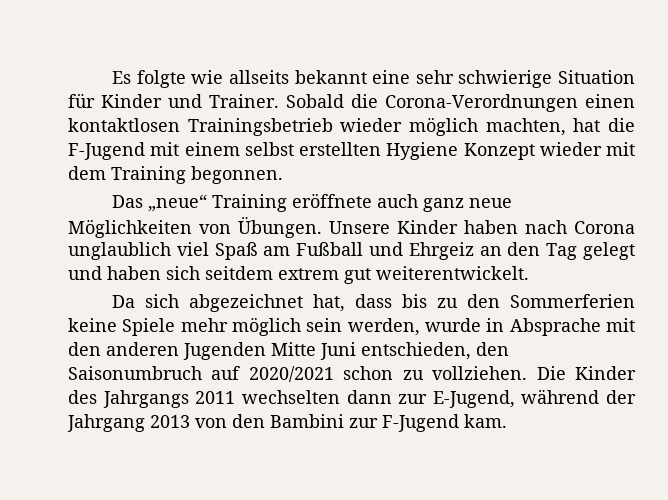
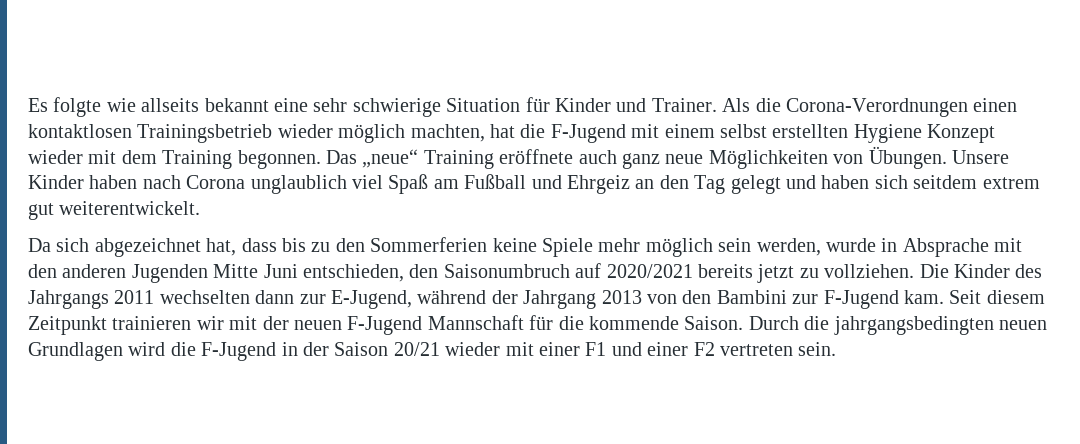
[286,94,344,108] Sobald -> [722,98,751,112] Als
(283, 175) // -> (321, 159) none
[343,366,394,380] schon -> [697,264,795,283] bereits jetzt
(507, 421) none -> [949,290,1045,304] [28,315,1047,335] [28,342,837,361] Seit diesem Zeitpunkt trainieren wir mit der neuen F-Jugend Mannschaft für die kommende Saison. Durch die jahrgangsbedingten neuen Grundlagen wird die F-Jugend in der Saison 20/21 wieder mit einer F1 und einer F2 vertreten sein.

